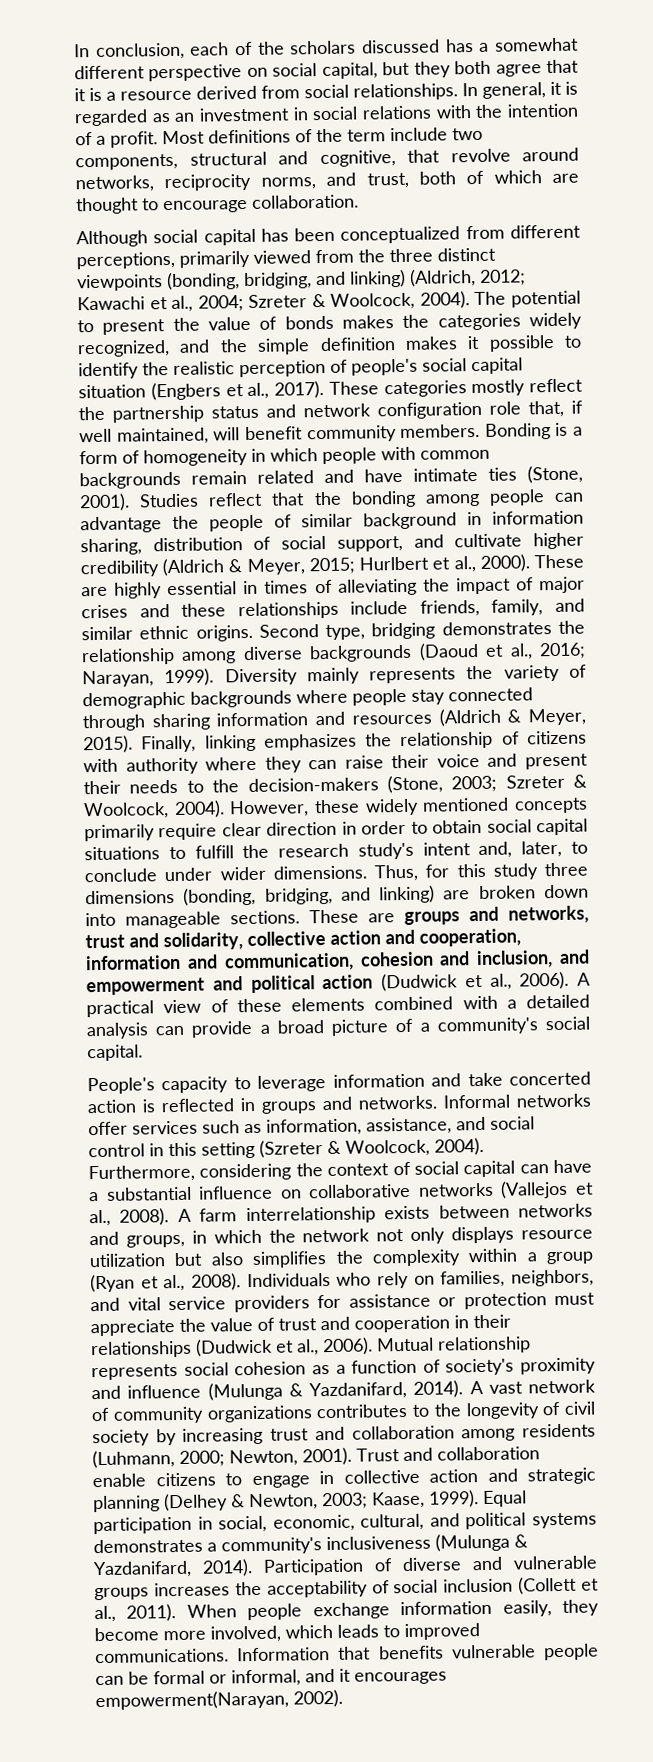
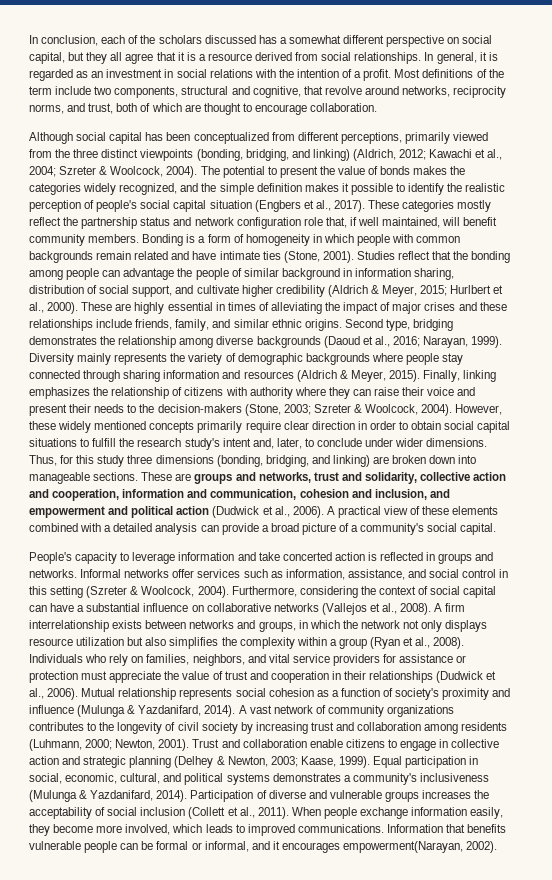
[454,60,492,75] both -> [110,52,123,61] all
[199,1208,238,1222] farm -> [445,603,466,612] firm

